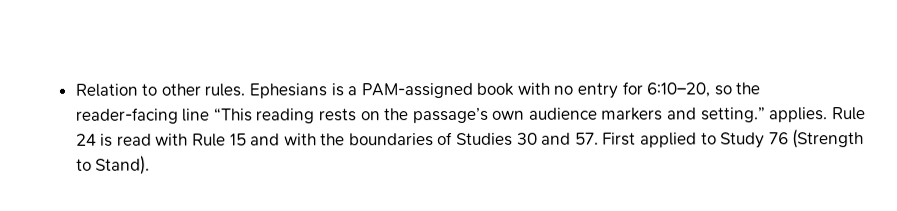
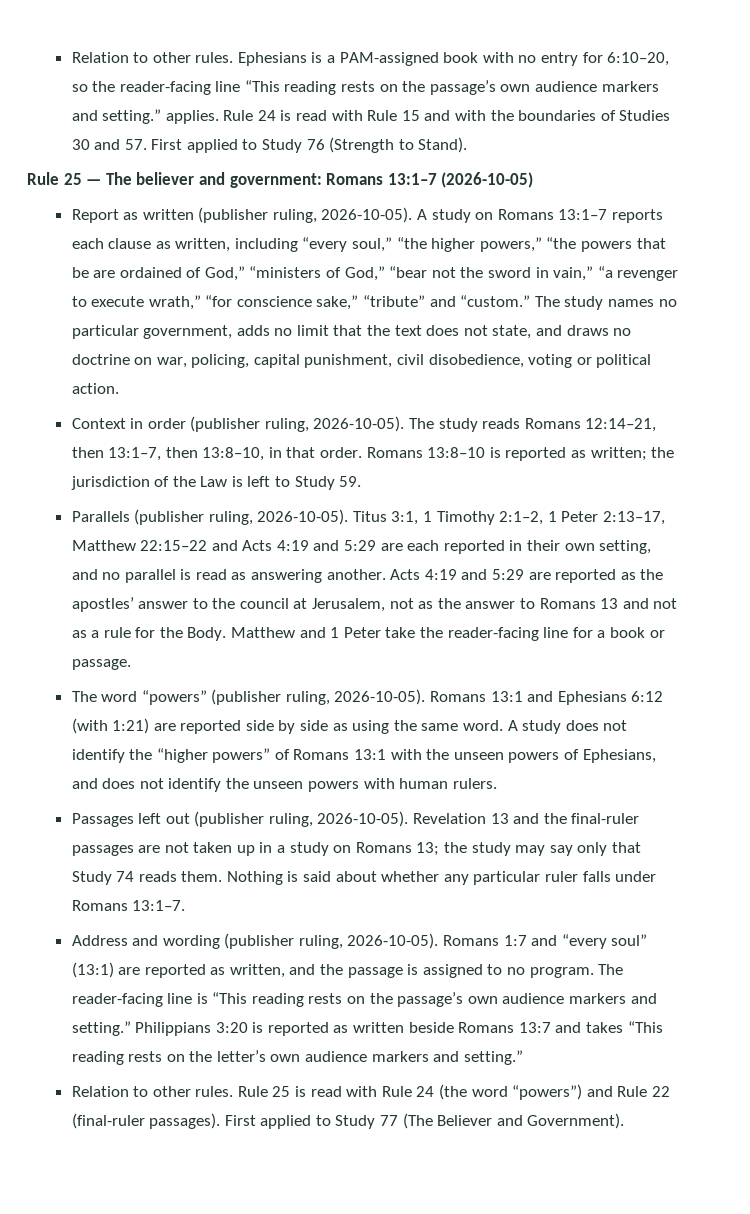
(151, 165) none -> [27,172,534,188] [71,207,663,223] [71,237,666,252] [71,266,679,281] [71,295,677,310] [71,325,632,339] [71,354,652,368] [71,383,119,394] [71,416,657,432] [71,447,675,461] [70,476,362,490] [71,509,665,525] [71,540,652,554] [71,569,664,583] [71,597,678,612] [71,627,665,641] [71,659,131,670] [71,689,664,705] [71,718,628,734] [71,748,656,763] [71,778,497,792] [71,811,640,827] [71,842,641,856] [71,871,657,885] [71,900,186,911] [71,933,648,949] [71,962,624,978] [71,992,657,1007] [71,1021,663,1036] [71,1050,523,1065] [71,1084,670,1100] [71,1113,625,1129] // Rule 25 — The believer and government: Romans 13:1–7 (2026-10-05) // Report as written (publisher ruling, 2026-10-05). A study on Romans 13:1–7 reports each clause as written, including “every soul,” “the higher powers,” “the powers that be are ordained of God,” “ministers of God,” “bear not the sword in vain,” “a revenger to execute wrath,” “for conscience sake,” “tribute” and “custom.” The study names no particular government, adds no limit that the text does not state, and draws no doctrine on war, policing, capital punishment, civil disobedience, voting or political action. // Context in order (publisher ruling, 2026-10-05). The study reads Romans 12:14–21, then 13:1–7, then 13:8–10, in that order. Romans 13:8–10 is reported as written; the jurisdiction of the Law is left to Study 59. // Parallels (publisher ruling, 2026-10-05). Titus 3:1, 1 Timothy 2:1–2, 1 Peter 2:13–17, Matthew 22:15–22 and Acts 4:19 and 5:29 are each reported in their own setting, and no parallel is read as answering another. Acts 4:19 and 5:29 are reported as the apostles’ answer to the council at Jerusalem, not as the answer to Romans 13 and not as a rule for the Body. Matthew and 1 Peter take the reader-facing line for a book or passage. // The word “powers” (publisher ruling, 2026-10-05). Romans 13:1 and Ephesians 6:12 (with 1:21) are reported side by side as using the same word. A study does not identify the “higher powers” of Romans 13:1 with the unseen powers of Ephesians, and does not identify the unseen powers with human rulers. // Passages left out (publisher ruling, 2026-10-05). Revelation 13 and the final-ruler passages are not taken up in a study on Romans 13; the study may say only that Study 74 reads them. Nothing is said about whether any particular ruler falls under Romans 13:1–7. // Address and wording (publisher ruling, 2026-10-05). Romans 1:7 and “every soul” (13:1) are reported as written, and the passage is assigned to no program. The reader-facing line is “This reading rests on the passage’s own audience markers and setting.” Philippians 3:20 is reported as written beside Romans 13:7 and takes “This reading rests on the letter’s own audience markers and setting.” // Relation to other rules. Rule 25 is read with Rule 24 (the word “powers”) and Rule 22 (final-ruler passages). First applied to Study 77 (The Believer and Government).

